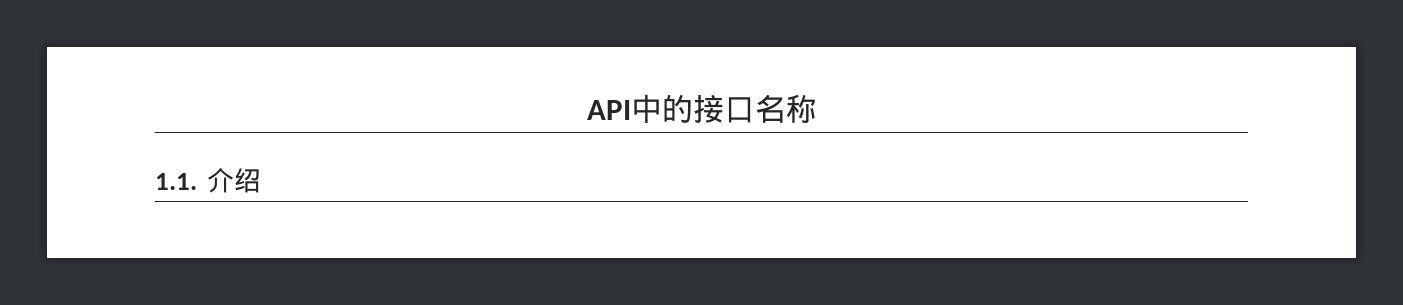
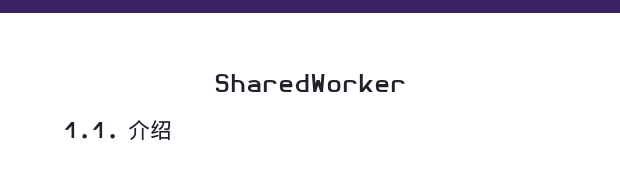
[586,94,817,124] API中的接口名称 -> [214,74,406,92] SharedWorker

